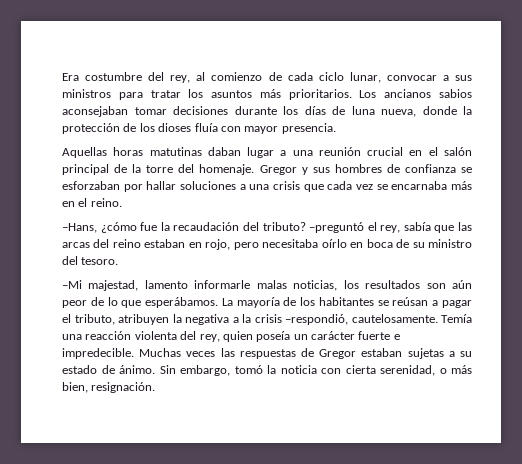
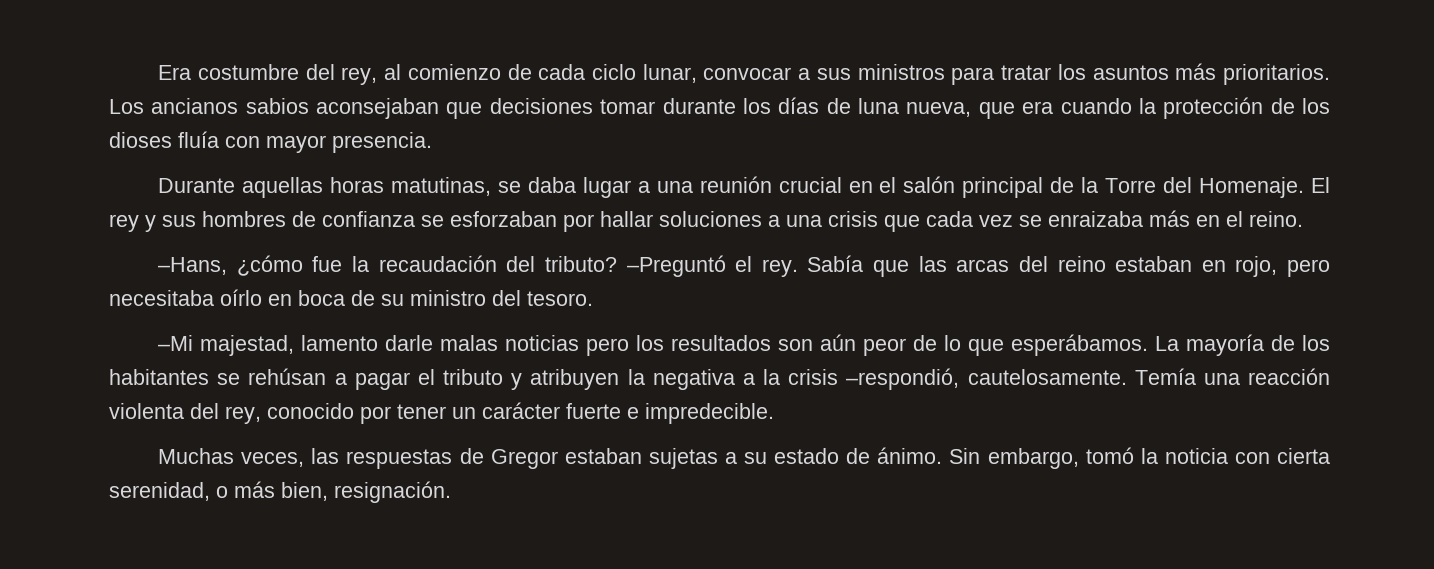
[134,106,228,115] tomar decisiones -> [446,98,656,119] que decisiones tomar
[422,106,457,115] donde -> [978,98,1132,119] que era cuando
[62,147,241,158] Aquellas horas matutinas daban -> [158,177,576,198] Durante aquellas horas matutinas, se daba
[146,164,297,175] torre del homenaje. Gregor -> [1105,177,1330,198] [109,214,139,232] Torre del Homenaje. El rey
[391,181,448,190] encarnaba -> [1048,211,1143,227] enraizaba
[309,222,431,233] –preguntó el rey, sabía -> [626,255,864,277] –Preguntó el rey. Sabía
[194,280,338,291] informarle malas noticias, -> [385,335,630,356] darle malas noticias pero
[392,297,429,306] reúsan -> [248,368,327,385] rehúsan
[74,314,115,325] tributo, -> [443,369,523,390] tributo y
[222,331,291,342] quien poseía -> [267,403,446,424] conocido por tener
[139,348,216,357] Muchas veces -> [158,448,305,467] // Muchas veces,

